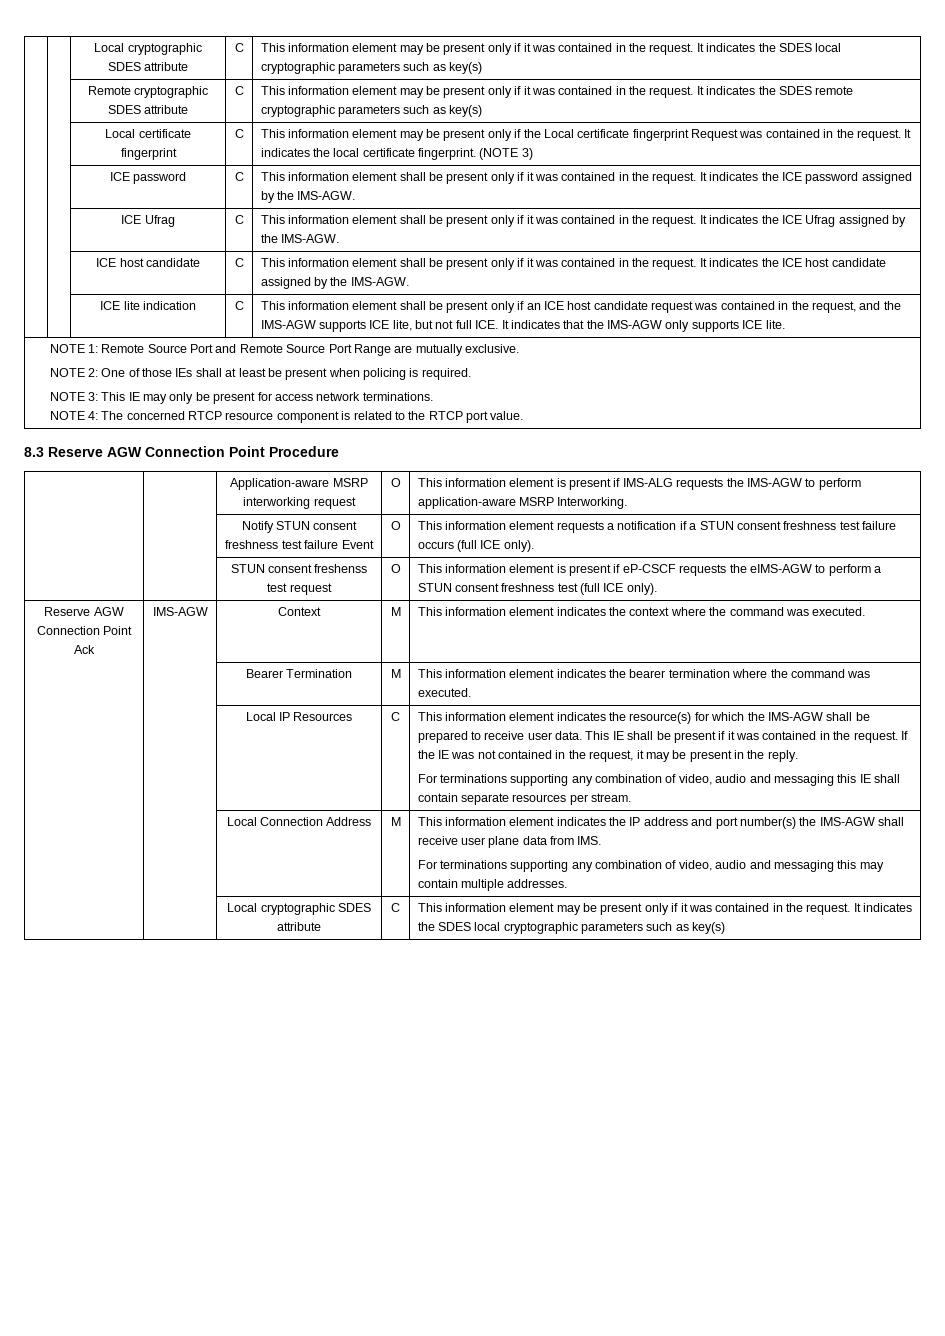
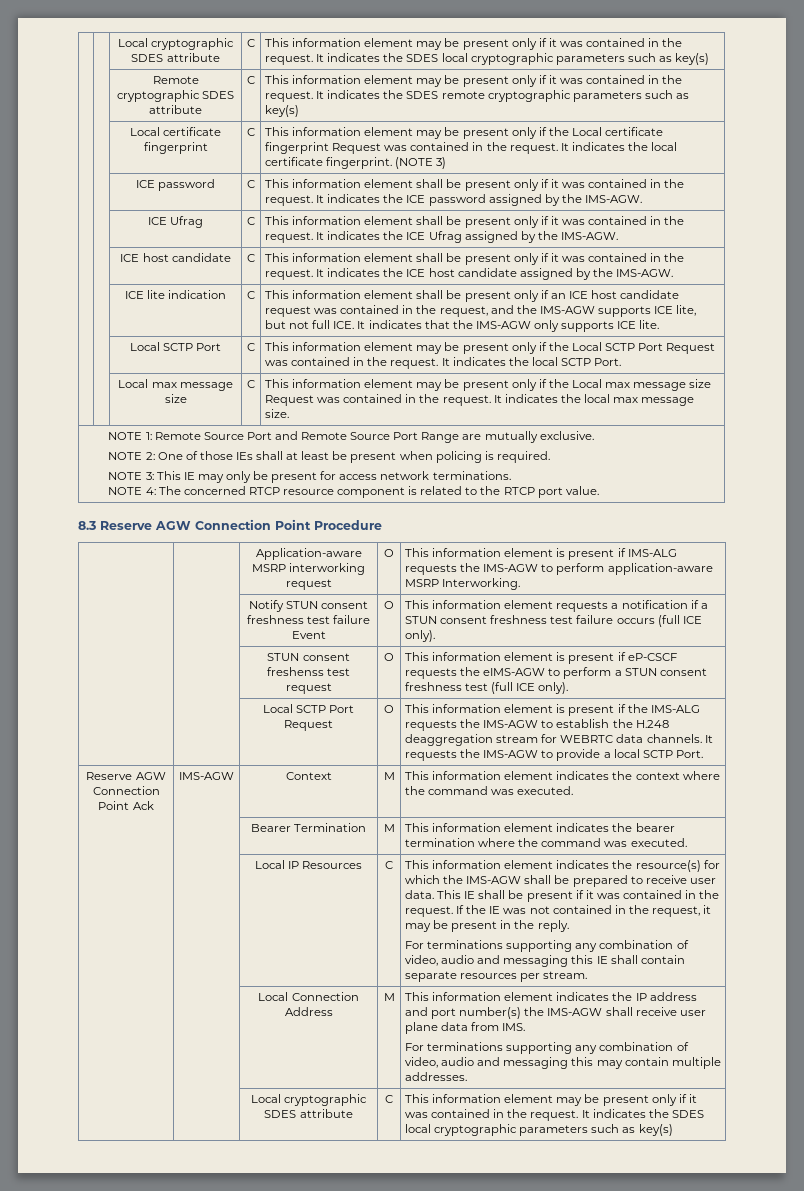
(785, 324) none -> [129,342,222,351] [247,343,255,351] [265,342,716,354] [265,357,622,369] [118,379,233,391] [164,394,187,403] [247,380,255,388] [265,379,712,391] [265,394,695,406] [265,409,290,418] // | | Local SCTP Port | C | This information element may be present only if the Local SCTP Port Request was contained in the request. It indicates the local SCTP Port. // | | Local max message size | C | This information element may be present only if the Local max message size Request was contained in the request. It indicates the local max message size.
(657, 589) none -> [262,704,355,713] [284,720,333,731] [384,705,394,713] [405,704,700,716] [405,719,669,731] [405,734,713,746] [405,749,703,761] // | | Local SCTP Port Request | O | This information element is present if the IMS-ALG requests the IMS-AGW to establish the H.248 deaggregation stream for WEBRTC data channels. It requests the IMS-AGW to provide a local SCTP Port.

